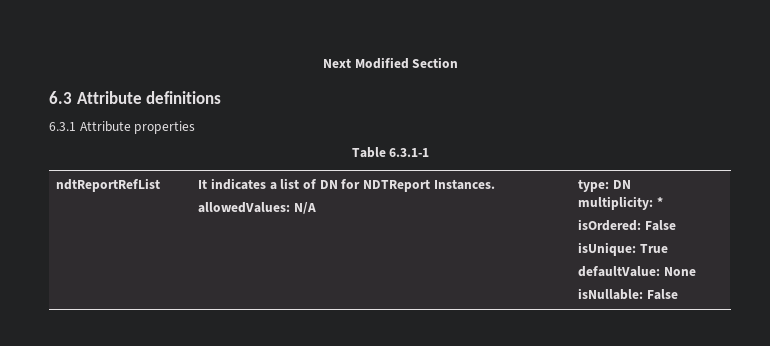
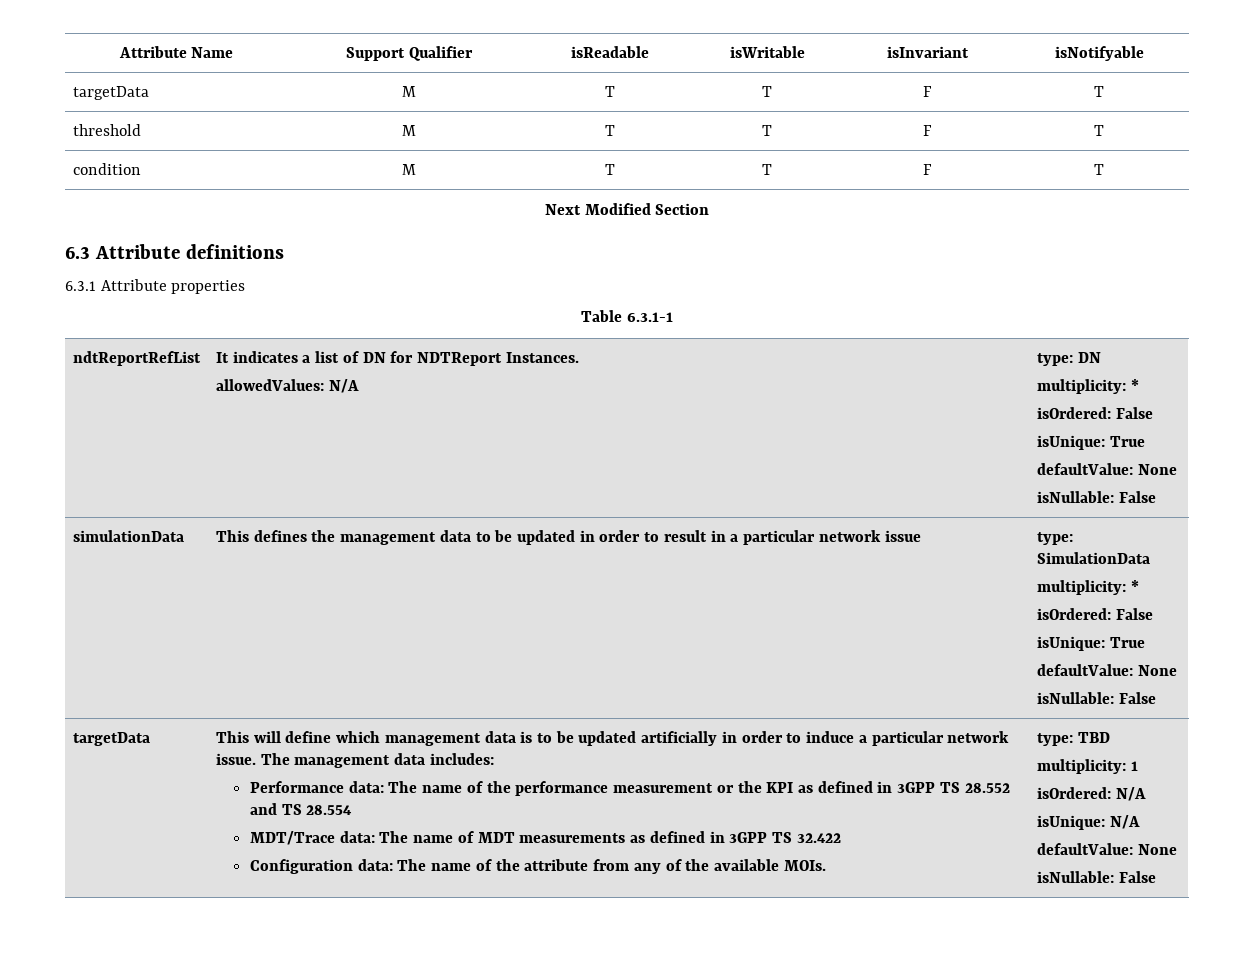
(322, 63) none -> [118,46,234,58] [346,46,473,61] [571,46,649,58] [729,46,805,58] [886,46,969,58] [1054,46,1144,61] [72,86,149,100] [402,86,416,97] [605,86,615,97] [762,86,772,97] [923,86,932,97] [1094,86,1104,97] [72,124,141,136] [402,125,416,136] [605,125,615,136] [762,125,772,136] [923,125,932,136] [1094,125,1104,136] [72,163,141,175] [402,164,416,175] [605,164,615,175] [762,164,772,175] [923,164,932,175] [1094,164,1104,175] Attribute Name | Support Qualifier | isReadable | isWritable | isInvariant | isNotifyable // targetData | M | T | T | F | T // threshold | M | T | T | F | T // condition | M | T | T | F | T //
(678, 294) none -> [72,530,184,542] [215,530,921,545] [1036,532,1073,545] [1036,552,1150,564] [1036,580,1139,595] [1036,608,1153,620] [1036,636,1145,651] [1036,664,1177,676] [1036,692,1156,704] [72,732,150,746] [215,731,1010,746] [215,753,494,768] [249,781,1010,796] [249,803,353,815] [249,831,841,845] [249,859,826,874] [1036,732,1110,746] [1036,759,1138,774] [1036,787,1146,801] [1036,815,1140,830] [1036,843,1177,855] [1036,871,1156,883] // simulationData | This defines the management data to be updated in order to result in a particular network issue | type: SimulationData // multiplicity: * // isOrdered: False // isUnique: True // defaultValue: None // isNullable: False // targetData | This will define which management data is to be updated artificially in order to induce a particular network issue. The management data includes: // Performance data: The name of the performance measurement or the KPI as defined in 3GPP TS 28.552 and TS 28.554 // MDT/Trace data: The name of MDT measurements as defined in 3GPP TS 32.422 // Configuration data: The name of the attribute from any of the available MOIs. | type: TBD // multiplicity: 1 // isOrdered: N/A // isUnique: N/A // defaultValue: None // isNullable: False

